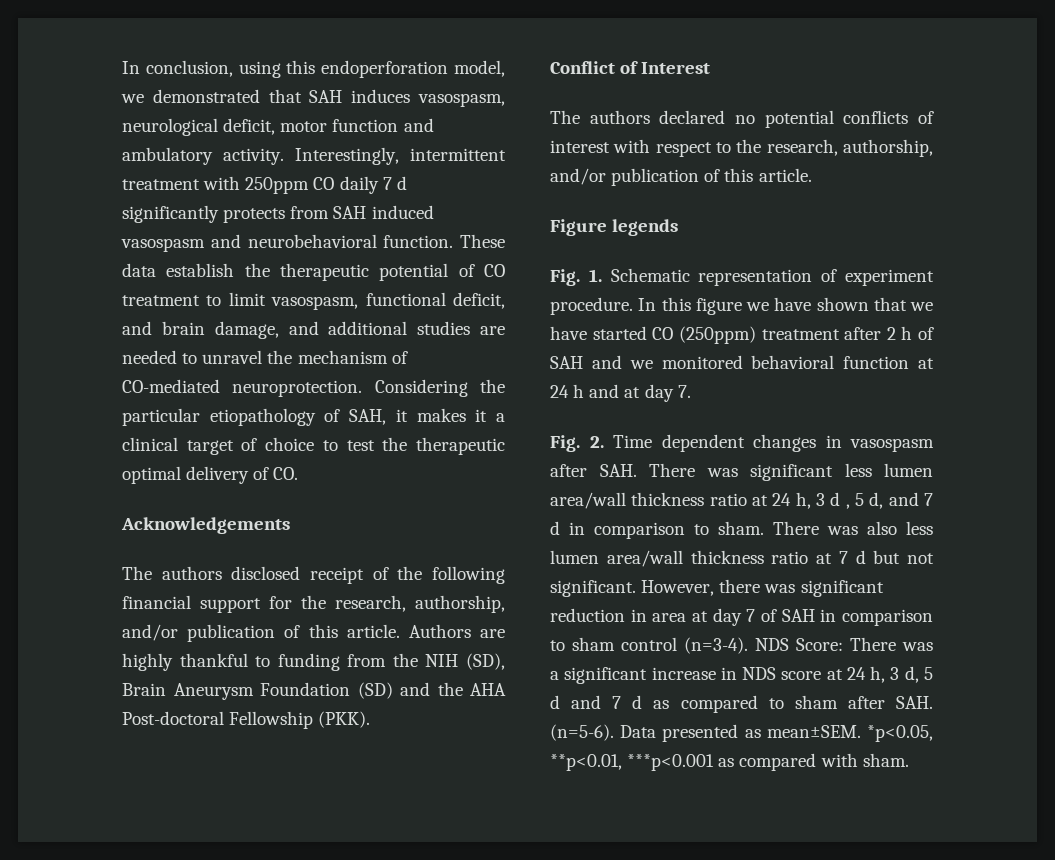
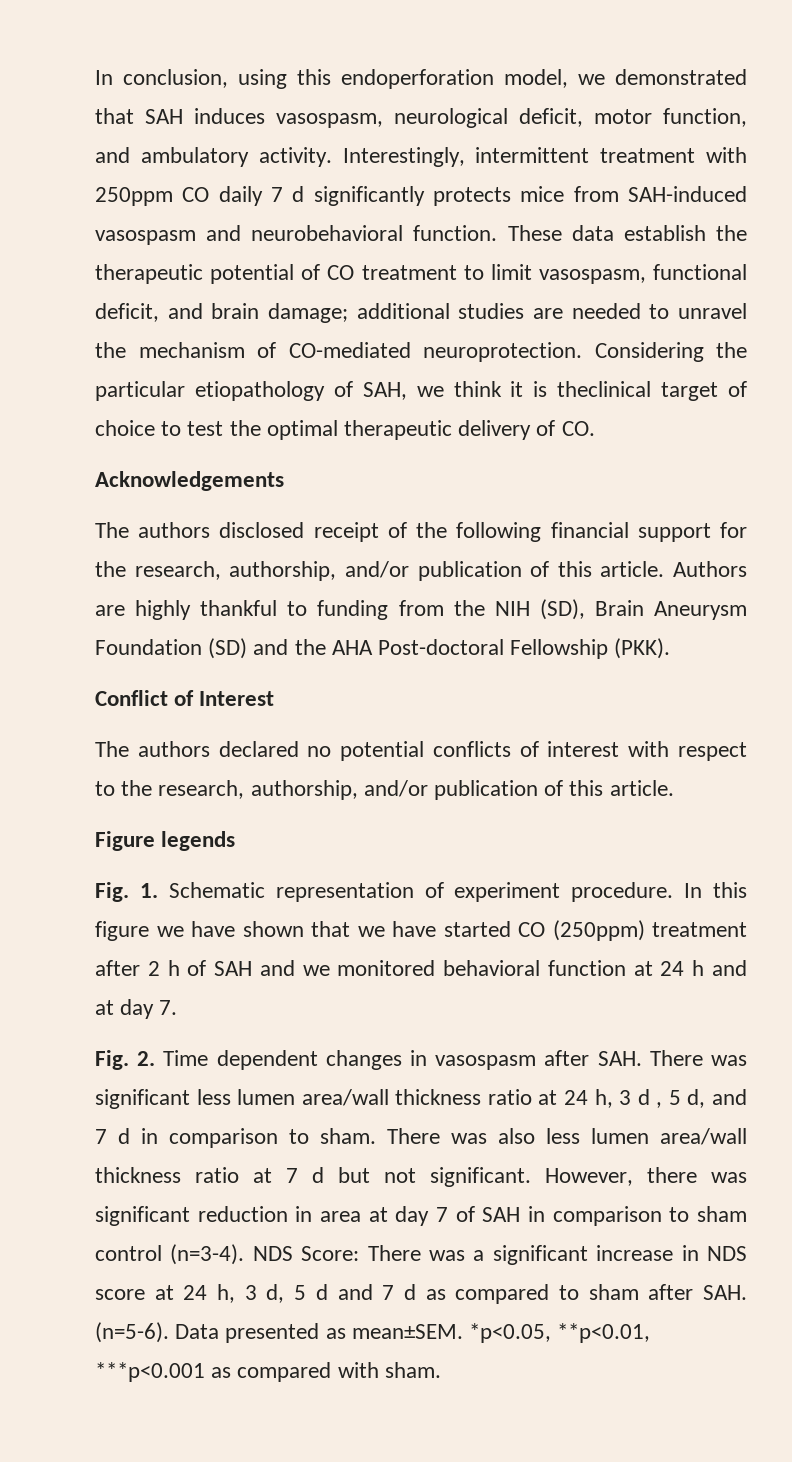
[332,119,399,132] function -> [663,108,747,127] function,
[290,205,434,219] from SAH induced -> [520,186,748,202] mice from SAH-induced
[214,321,319,339] damage, and -> [268,303,348,323] damage;
[395,408,506,422] [122,437,178,451] it makes it a clinical -> [416,381,652,397] we think it is theclinical
[416,437,505,455] [122,466,181,484] therapeutic optimal -> [266,420,453,440] optimal therapeutic

